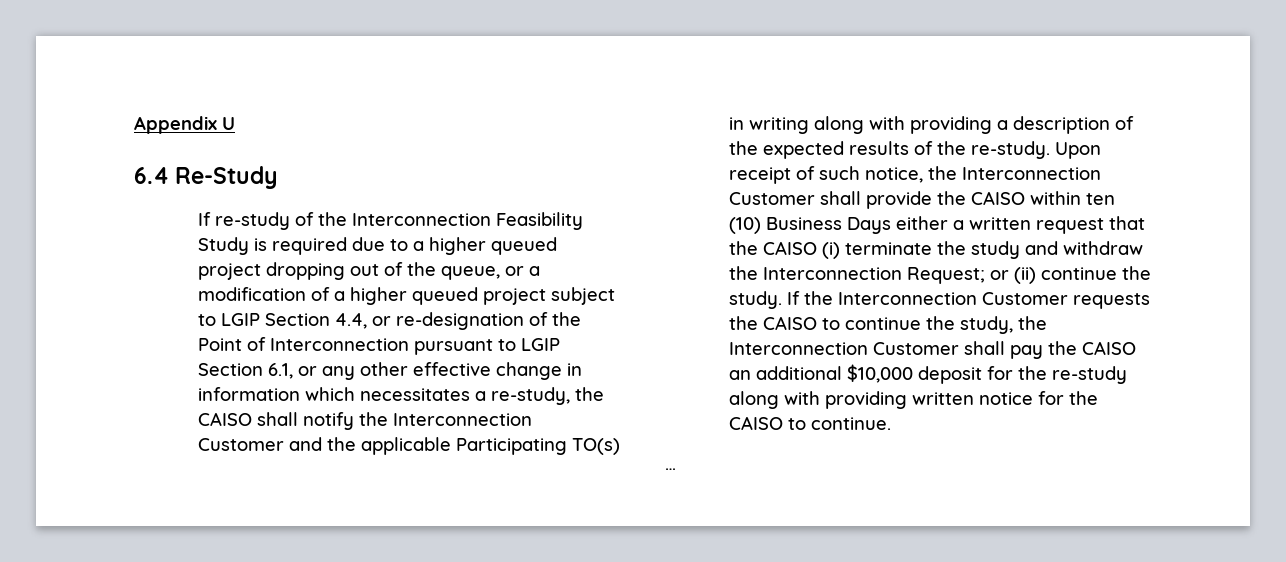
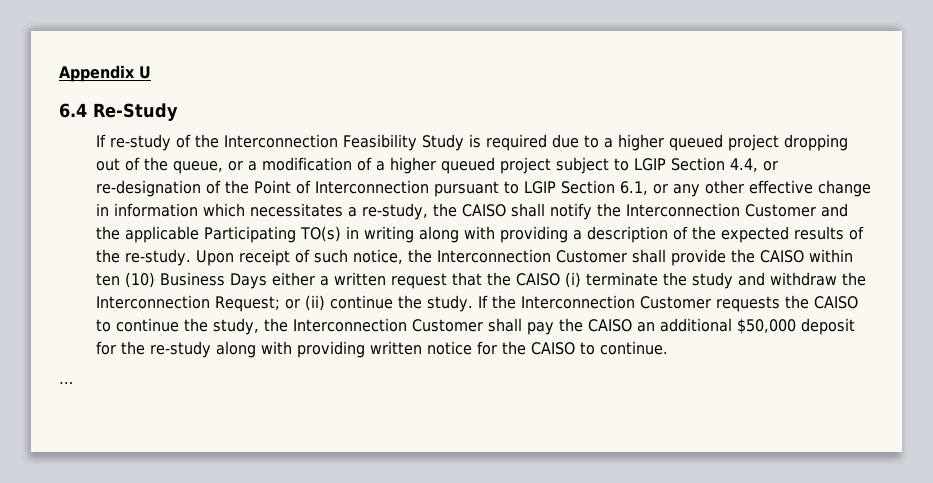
[847,364,914,383] $10,000 -> [736,318,796,334] $50,000

